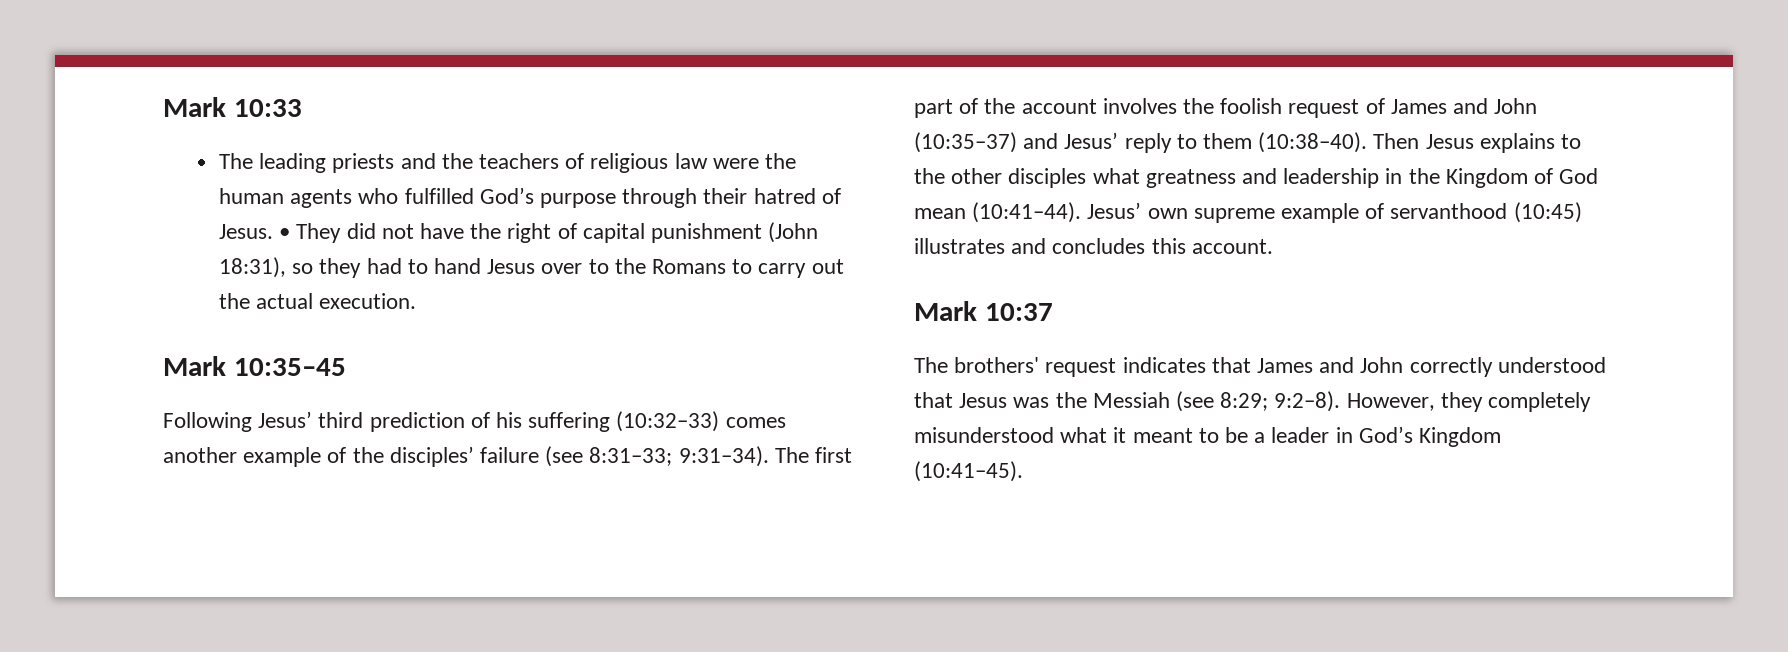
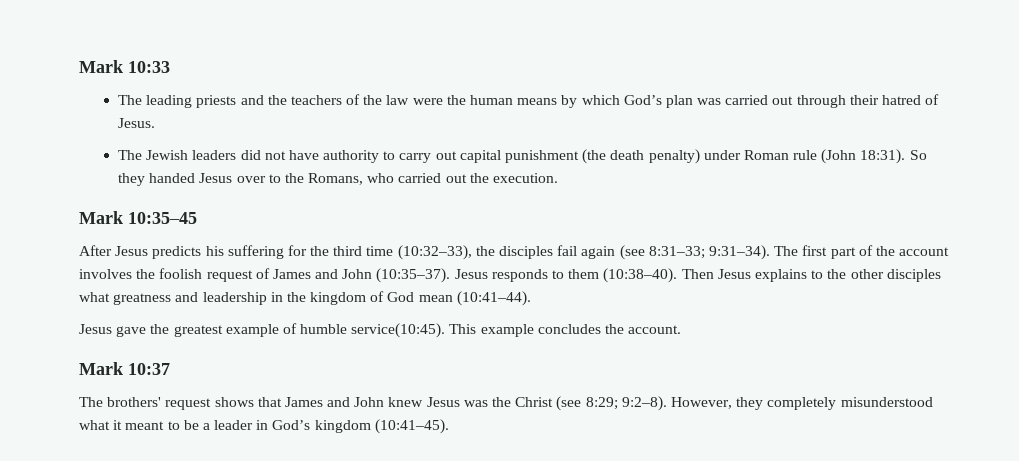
[590,153,669,173] religious -> [363,95,383,105] the
[290,187,616,208] agents who fulfilled God’s purpose -> [517,95,794,108] means by which God’s plan was carried out
[279,222,819,243] [218,257,481,278] • They did not have the right of capital punishment (John 18:31), so they had to hand -> [117,149,927,164] [117,173,196,186] // The Jewish leaders did not have authority to carry out capital punishment (the death penalty) under Roman rule (John 18:31). So they handed
[652,259,807,278] Romans to carry -> [308,173,442,185] Romans, who carried
[256,293,314,309] actual -> (489, 178) none
[163,411,786,432] [163,446,540,467] Following Jesus’ third prediction of his suffering (10:32–33) comes another example of the disciples’ failure -> [79,245,616,260] After Jesus predicts his suffering for the third time (10:32–33), the disciples fail again
[914,132,1172,153] (10:35–37) and Jesus’ reply -> [376,268,548,283] (10:35–37). Jesus responds
[1445,168,1528,188] Kingdom -> [310,292,367,305] kingdom
[1087,202,1582,223] [914,238,1186,254] Jesus’ own supreme example of servanthood (10:45) illustrates and concludes this -> [79,323,625,338] // Jesus gave the greatest example of humble service(10:45). This example concludes the
[1122,357,1206,373] indicates -> [214,397,254,407] shows
[1409,357,1606,377] [914,392,953,408] correctly understood that -> [388,397,424,407] knew
[1092,392,1170,408] Messiah -> [515,397,554,407] Christ
[1419,427,1502,447] Kingdom -> [314,420,371,433] kingdom

